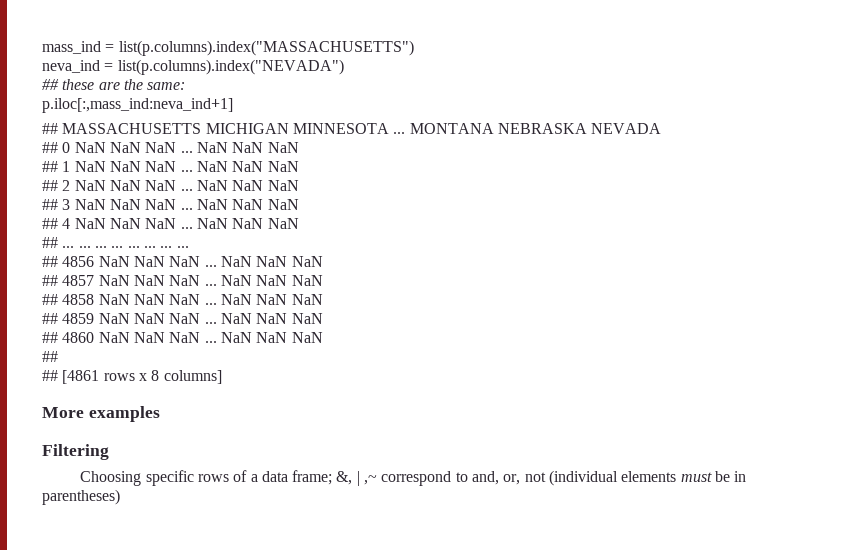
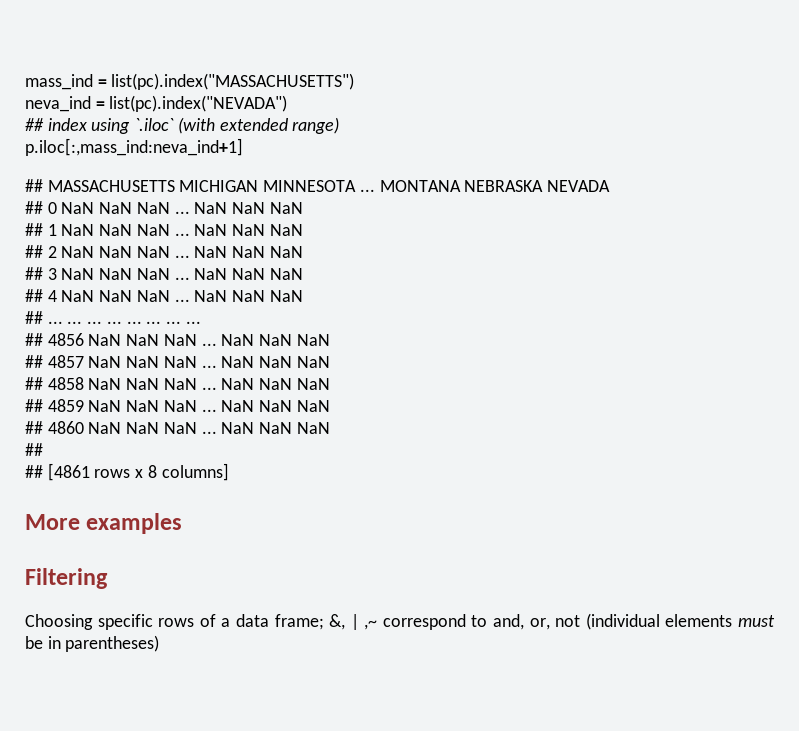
[118,40,414,56] list(p.columns).index("MASSACHUSETTS") -> [111,73,355,90] list(pc).index("MASSACHUSETTS")
[117,59,344,75] [42,79,186,90] list(p.columns).index("NEVADA") // ## these are the same: -> [109,95,288,112] [25,117,340,134] list(pc).index("NEVADA") // ## index using `.iloc` (with extended range)

